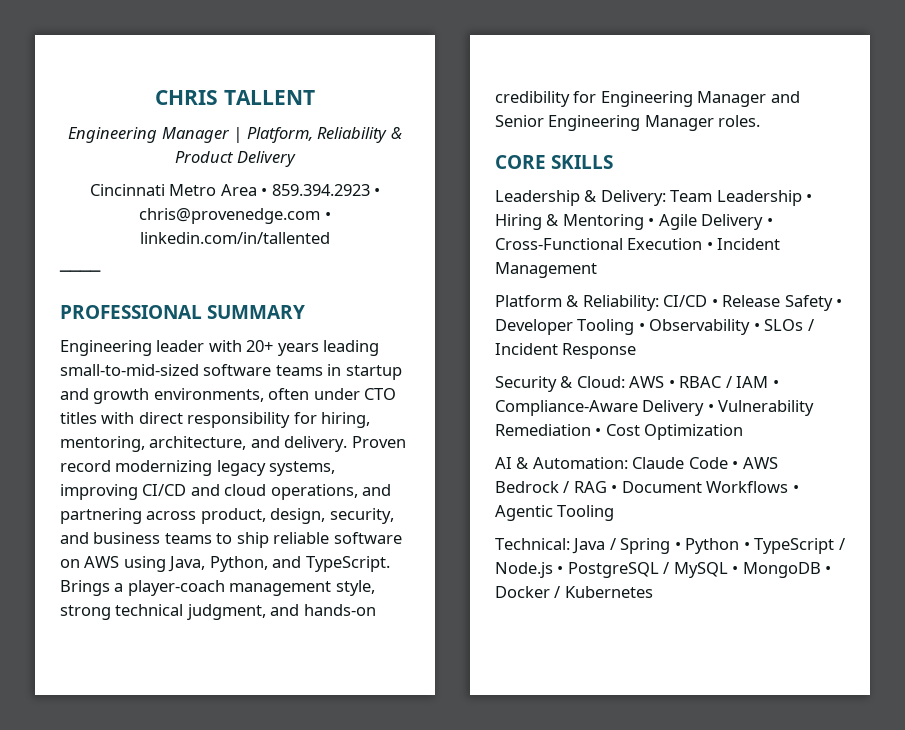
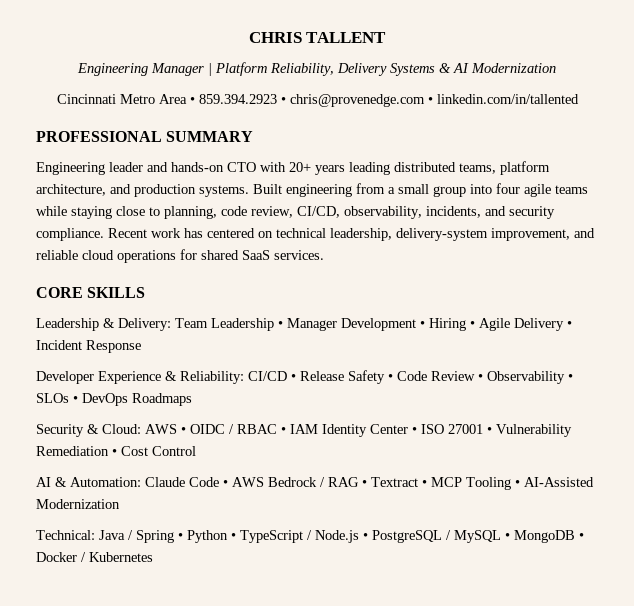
[246,127,402,143] [175,151,296,167] Platform, Reliability & Product Delivery -> [215,62,556,76] Platform Reliability, Delivery Systems & AI Modernization
[59,270,101,277] // ──── -> (579, 99) none
(205, 346) none -> [147,162,256,172] and hands-on CTO
[60,364,402,380] [60,388,397,404] [60,412,371,428] [60,436,406,452] [60,460,336,476] [60,484,392,500] [60,508,394,524] [60,532,402,548] [60,556,390,572] [60,580,375,596] [60,604,376,620] [495,91,800,107] [495,115,761,131] small-to-mid-sized software teams in startup and growth environments, often under CTO titles with direct responsibility for hiring, mentoring, architecture, and delivery. Proven record modernizing legacy systems, improving CI/CD and cloud operations, and partnering across product, design, security, and business teams to ship reliable software on AWS using Java, Python, and TypeScript. Brings a player-coach management style, strong technical judgment, and hands-on credibility for Engineering Manager and Senior Engineering Manager roles. -> [394,161,550,175] [36,183,588,197] [36,206,555,219] [36,228,595,241] [36,249,324,263] distributed teams, platform architecture, and production systems. Built engineering from a small group into four agile teams while staying close to planning, code review, CI/CD, observability, incidents, and security compliance. Recent work has centered on technical leadership, delivery-system improvement, and reliable cloud operations for shared SaaS services.
[495,214,773,230] [495,238,781,250] [495,262,597,278] [495,295,562,307] Hiring & Mentoring • Agile Delivery • Cross-Functional Execution • Incident Management // Platform -> [287,318,572,331] [36,340,141,353] [36,371,161,384] Manager Development • Hiring • Agile Delivery • Incident Response // Developer Experience
[495,319,635,335] Developer Tooling -> [397,371,475,381] Code Review
[807,319,814,331] [495,343,637,359] / Incident Response -> [73,393,192,406] • DevOps Roadmaps
[679,376,779,388] [495,400,705,416] RBAC / IAM • Compliance-Aware Delivery -> [190,424,483,437] OIDC / RBAC • IAM Identity Center • ISO 27001
[644,424,744,440] Optimization -> [152,446,196,456] Control
[621,481,799,493] [495,505,615,521] Document Workflows • Agentic Tooling -> [371,477,594,490] [36,499,120,509] Textract • MCP Tooling • AI-Assisted Modernization

